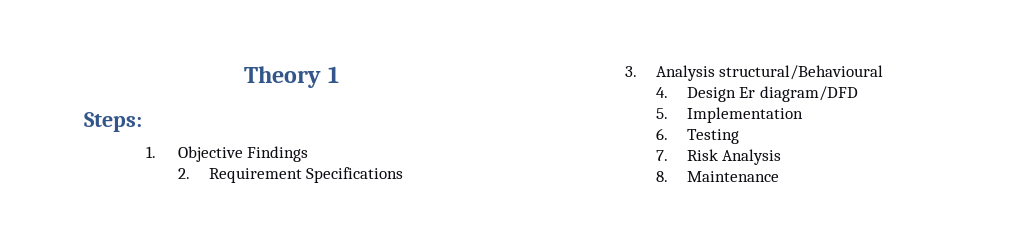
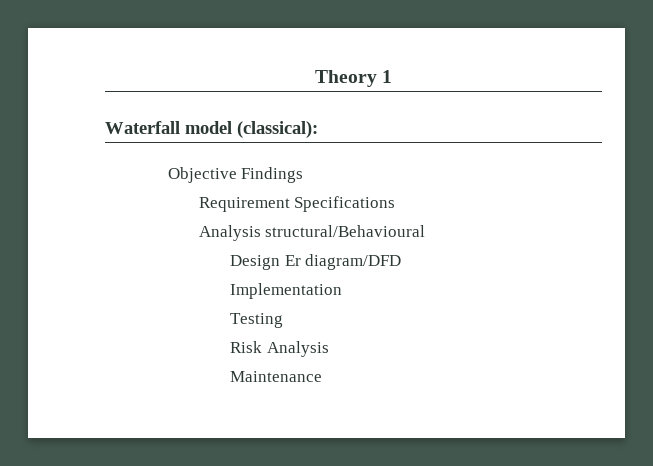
[84,112,142,132] [146,146,157,158] Steps: // 1. -> [105,121,318,138] Waterfall model (classical): //
[177,168,190,179] 2. -> (304, 175) none
[624,66,637,77] 3. -> (396, 204) none
[655,87,668,98] 4. -> (426, 231) none
[655,108,668,119] 5. -> (402, 262) none
[655,128,668,140] 6. -> (343, 291) none
[655,150,668,161] 7. -> (284, 320) none
[655,171,668,182] 8. -> (329, 349) none

